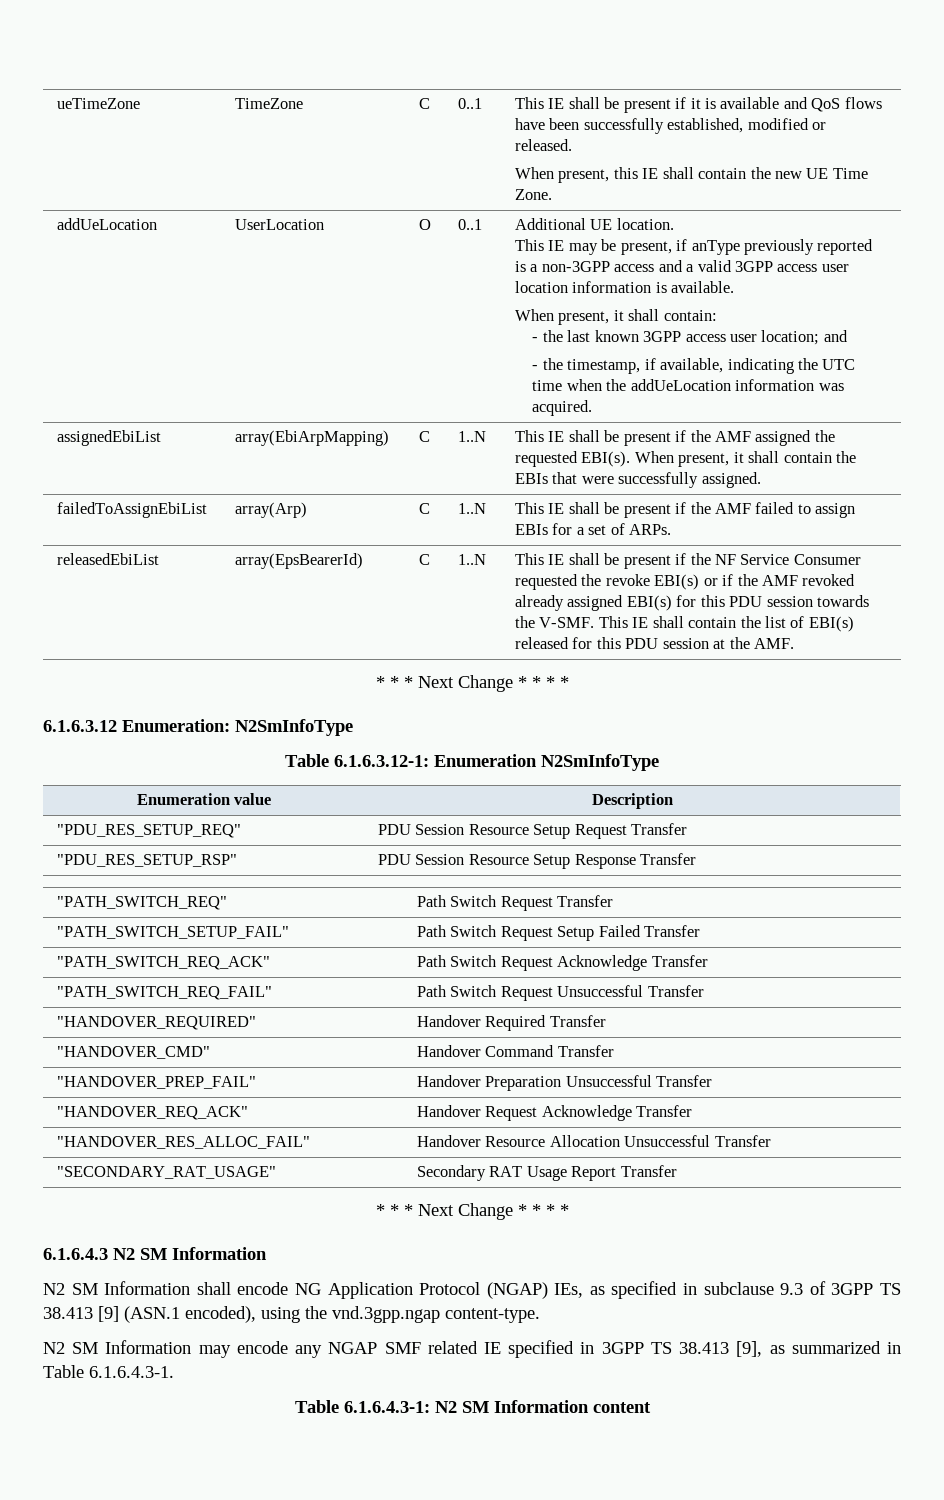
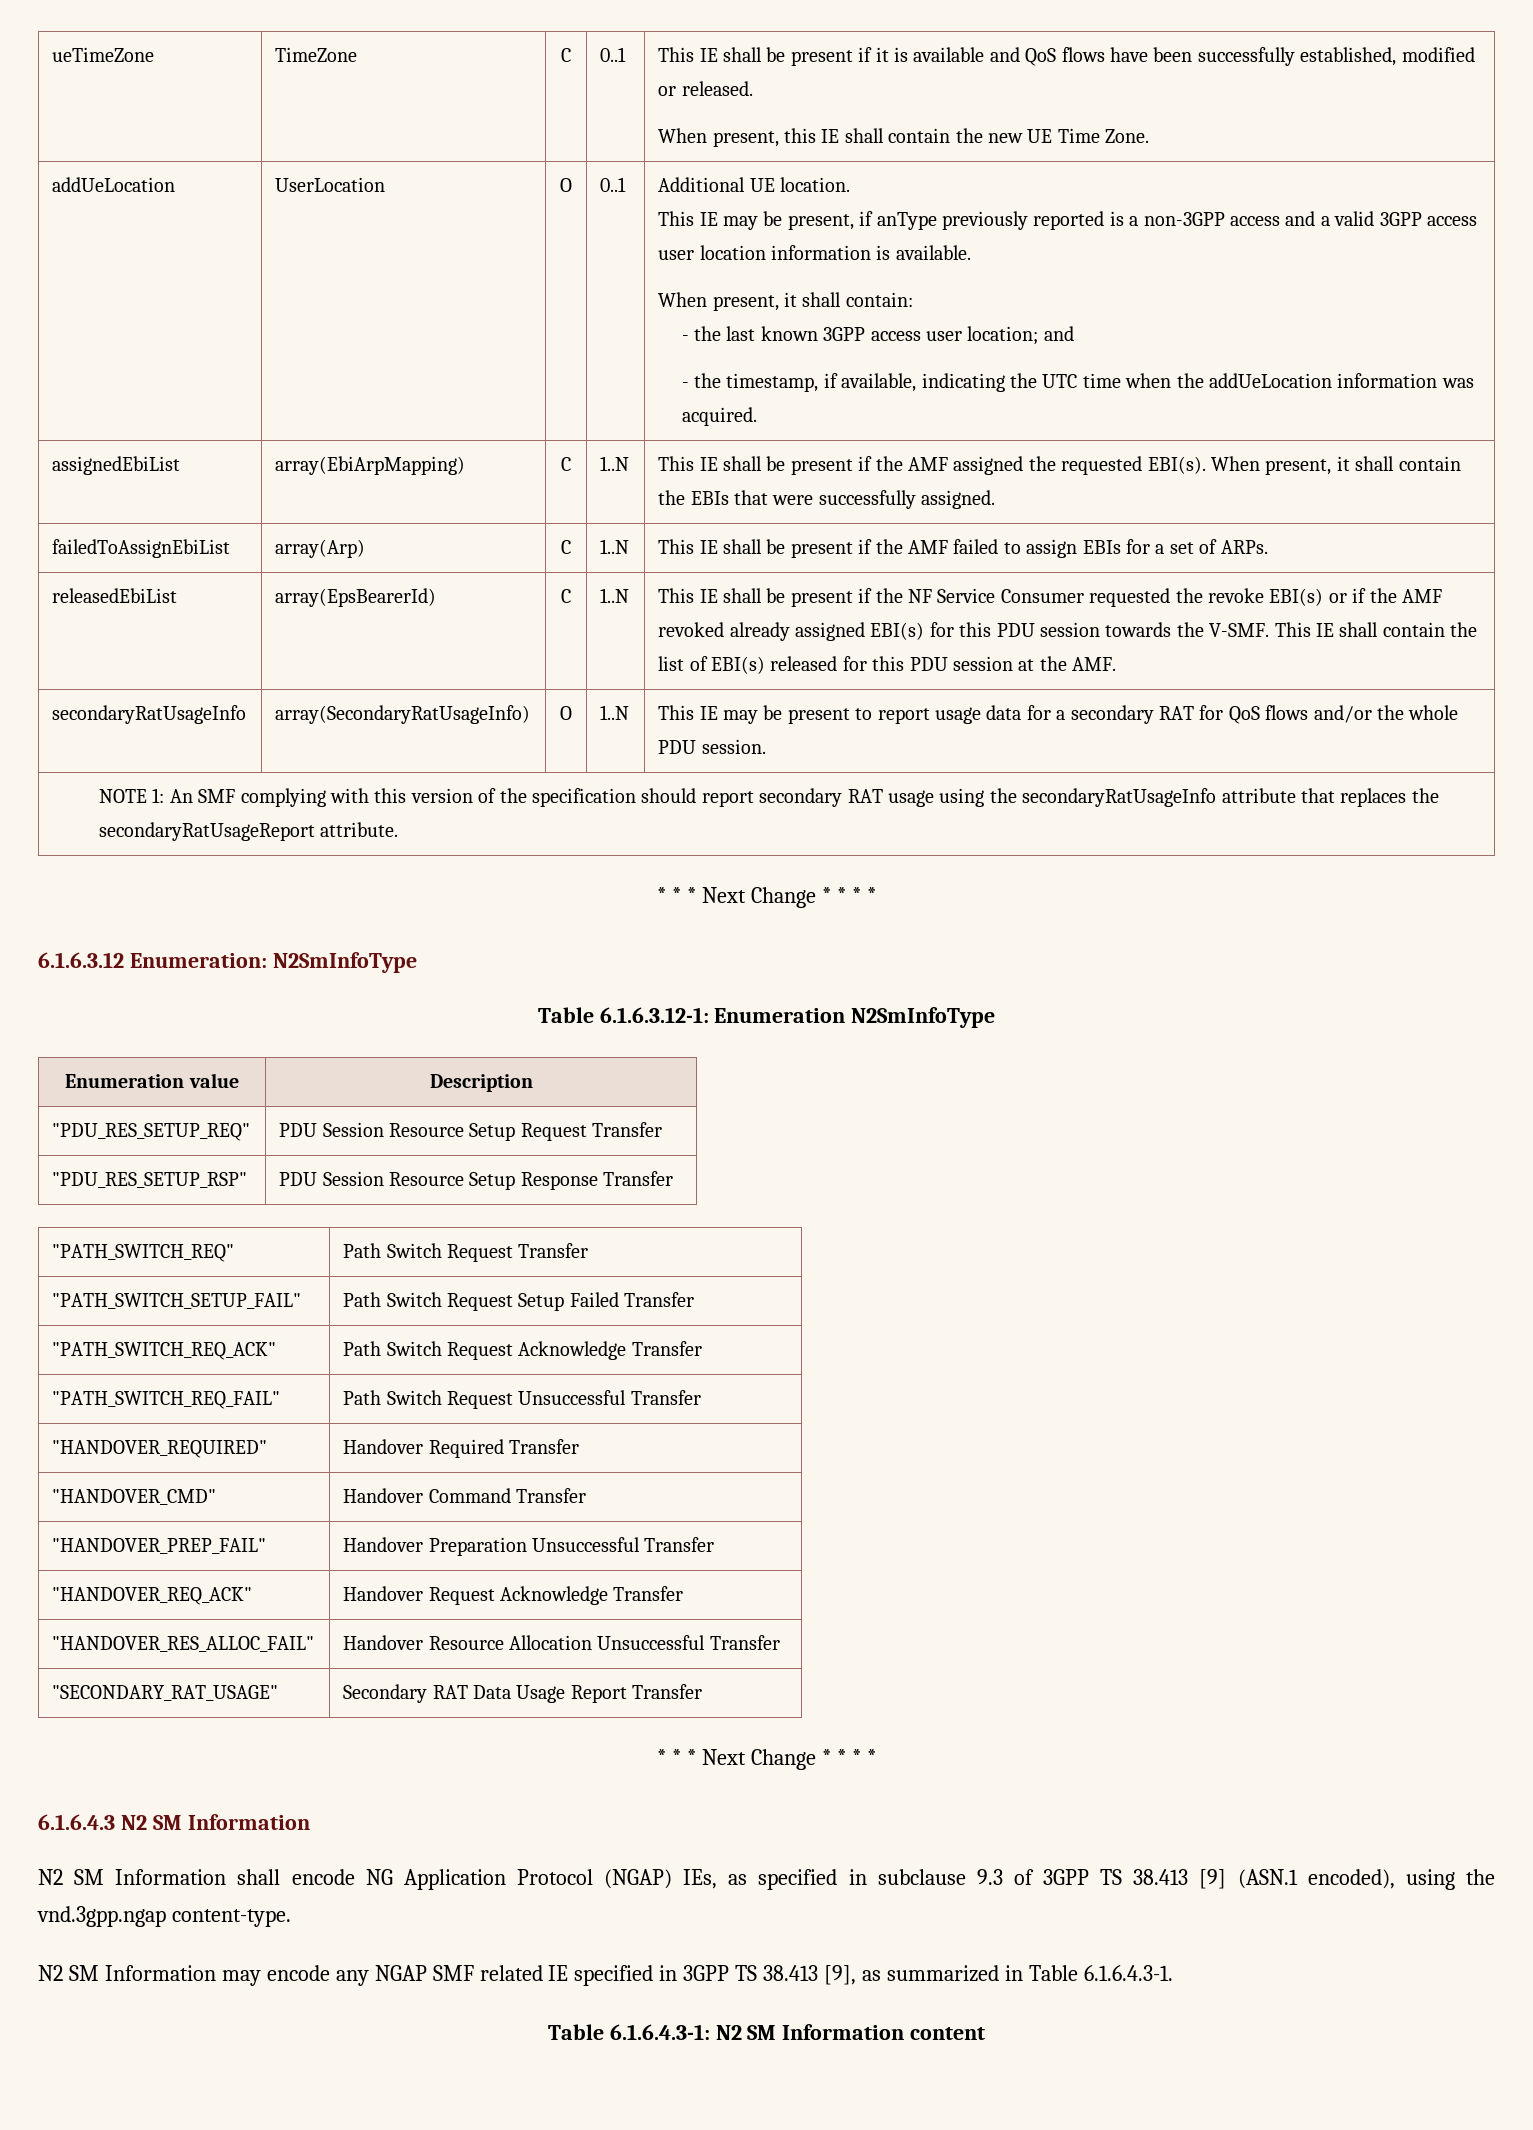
(794, 643) none -> [52,705,247,724] [275,705,531,724] [560,706,572,720] [600,705,630,720] [658,705,1459,724] [658,739,766,754] [99,788,1439,807] [99,822,399,841] // secondaryRatUsageInfo | array(SecondaryRatUsageInfo) | O | 1..N | This IE may be present to report usage data for a secondary RAT for QoS flows and/or the whole PDU session. // NOTE 1: An SMF complying with this version of the specification should report secondary RAT usage using the secondaryRatUsageInfo attribute that replaces the secondaryRatUsageReport attribute.
(523, 1171) none -> [472,1685,511,1699] Data

